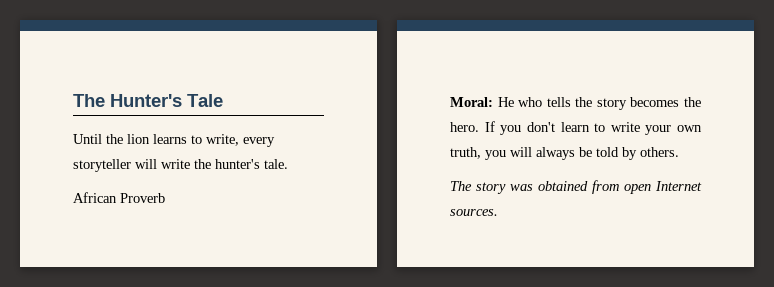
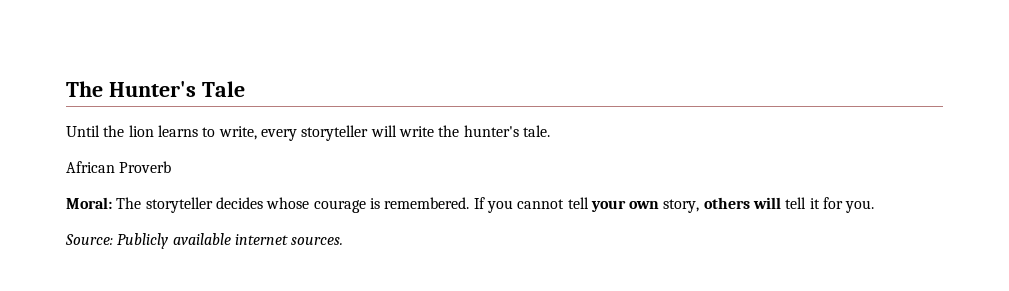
[497,97,701,110] [450,121,702,135] [450,147,679,160] [450,180,702,194] He who tells the story becomes the hero. If you don't learn to write your own truth, you will always be told by others. // The story was obtained from open Internet -> [116,197,875,213] [65,233,288,249] The storyteller decides whose courage is remembered. If you cannot tell your own story, others will tell it for you. // Source: Publicly available internet

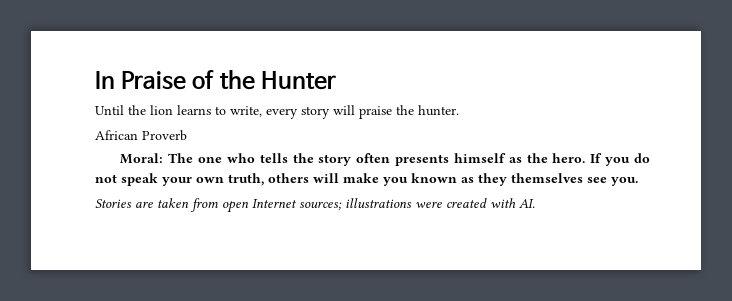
[66,81,245,97] The Hunter's Tale -> [95,70,336,90] In Praise of the Hunter
[301,125,550,141] [66,161,172,173] [66,197,589,213] storyteller will write the hunter's tale. // African Proverb // Moral: The storyteller decides whose courage is remembered. If you cannot tell -> [301,105,459,119] [95,130,187,141] [120,153,651,166] [95,173,158,186] story will praise the hunter. // African Proverb // Moral: The one who tells the story often presents himself as the hero. If you do not speak
[663,199,700,213] story, -> [228,173,264,186] truth,
[785,197,875,213] [65,233,344,249] tell it for you. // Source: Publicly available internet sources. -> [343,173,638,186] [95,198,535,213] make you known as they themselves see you. // Stories are taken from open Internet sources; illustrations were created with AI.

